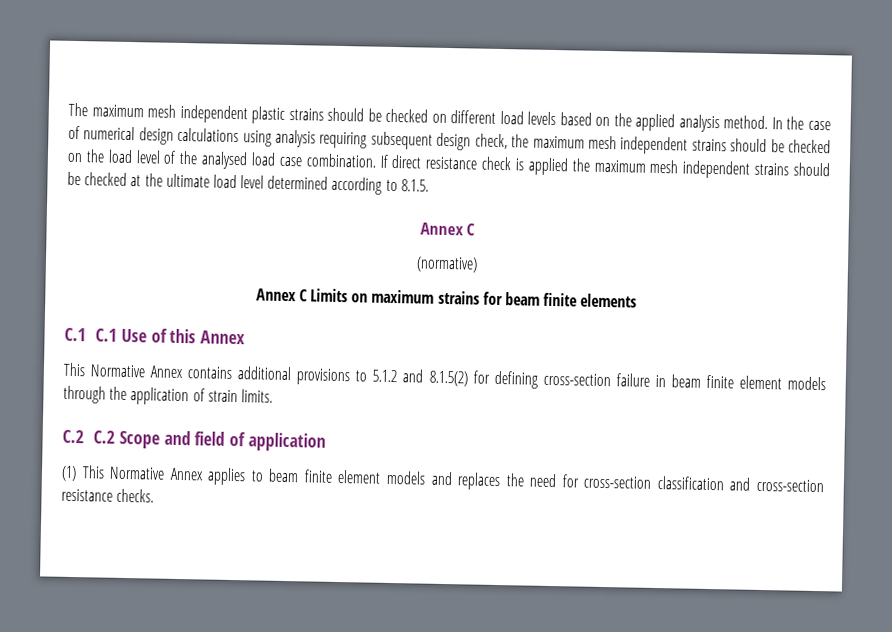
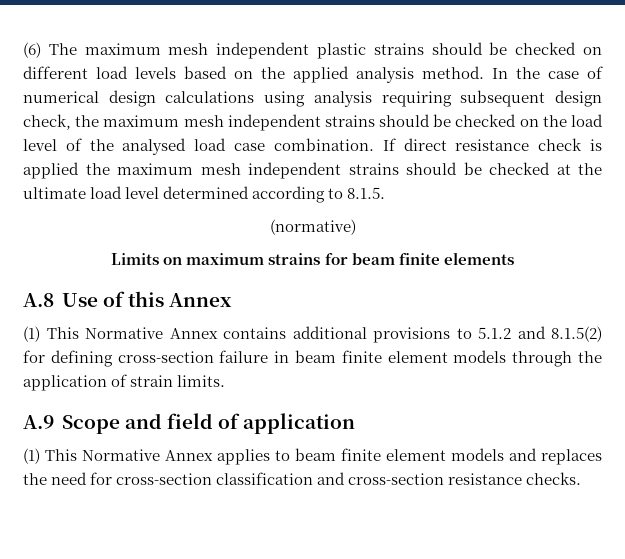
(68, 109) none -> [23,42,41,58] (6)
[419,222,476,236] // Annex C -> (386, 193) none
[255,288,308,302] Annex C -> (356, 227) none
[64,327,117,342] C.1 C.1 -> [23,293,54,307] A.8
(246, 337) none -> [23,326,40,342] (1)
[62,429,115,444] C.2 C.2 -> [23,415,54,429] A.9

